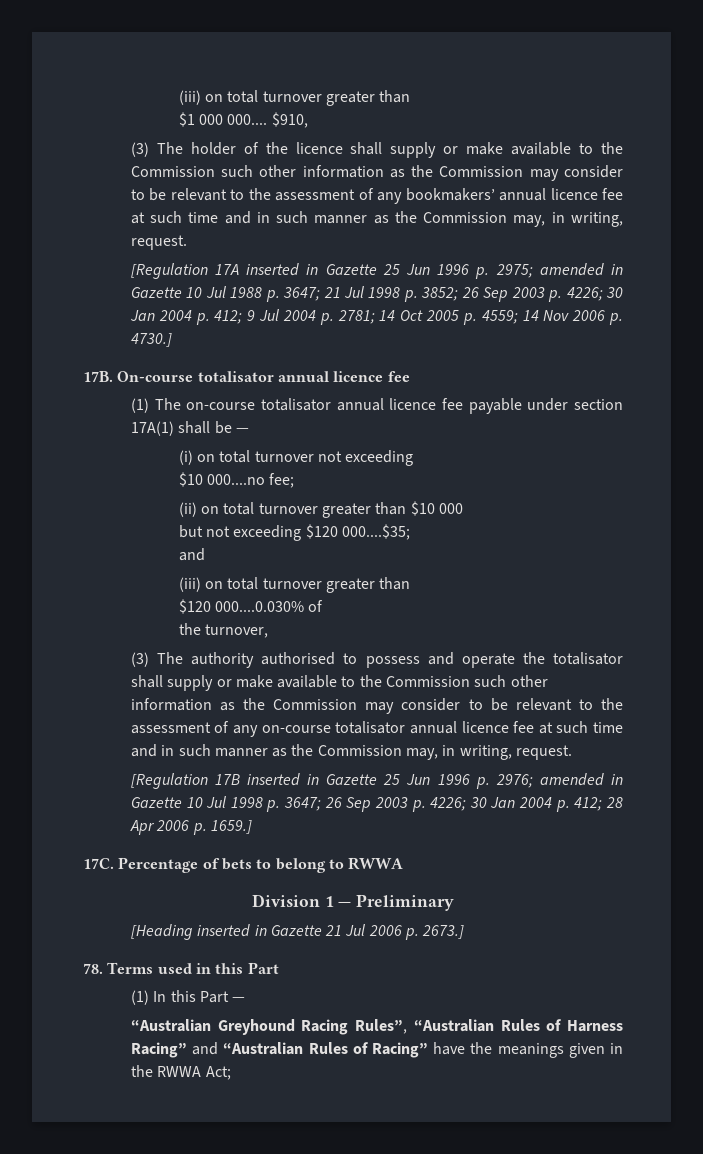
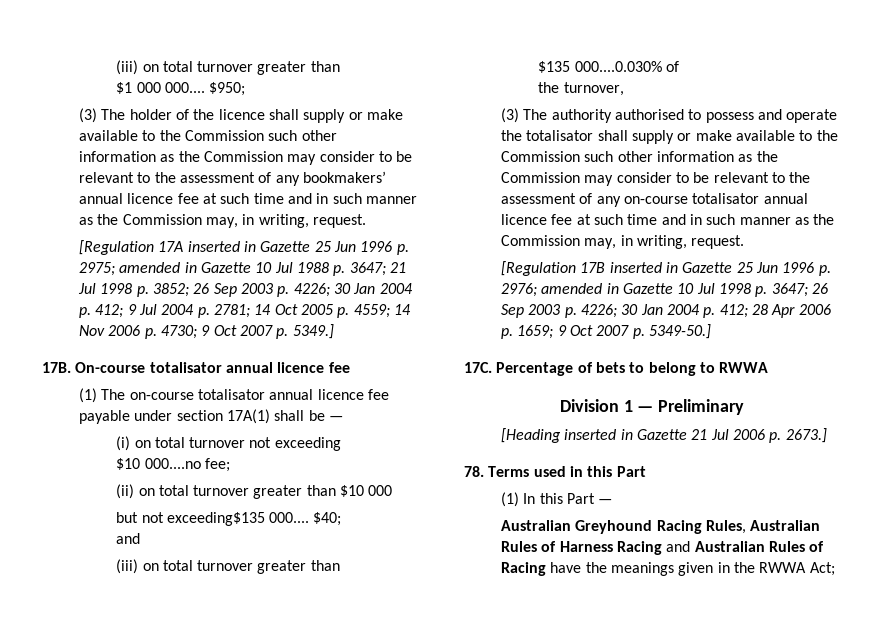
[271,112,308,128] $910, -> [209,82,246,96] $950;
[130,333,172,347] 4730.] -> [161,324,334,339] 4730; 9 Oct 2007 p. 5349.]
[233,524,411,541] exceeding $120 000....$35; -> [166,512,342,526] exceeding$135 000.... $40;
[178,599,211,614] $120 -> [538,61,571,73] $135
[210,820,252,834] 1659.] -> [517,324,712,339] 1659; 9 Oct 2007 p. 5349-50.]
[130,1019,211,1032] “Australian -> [501,520,572,531] Australian
[355,1019,494,1034] Rules”, “Australian -> [706,520,821,534] Rules, Australian
[130,1042,428,1058] Racing” and “Australian Rules of Racing” -> [617,541,825,555] [501,562,547,576] Racing and Australian Rules of Racing

